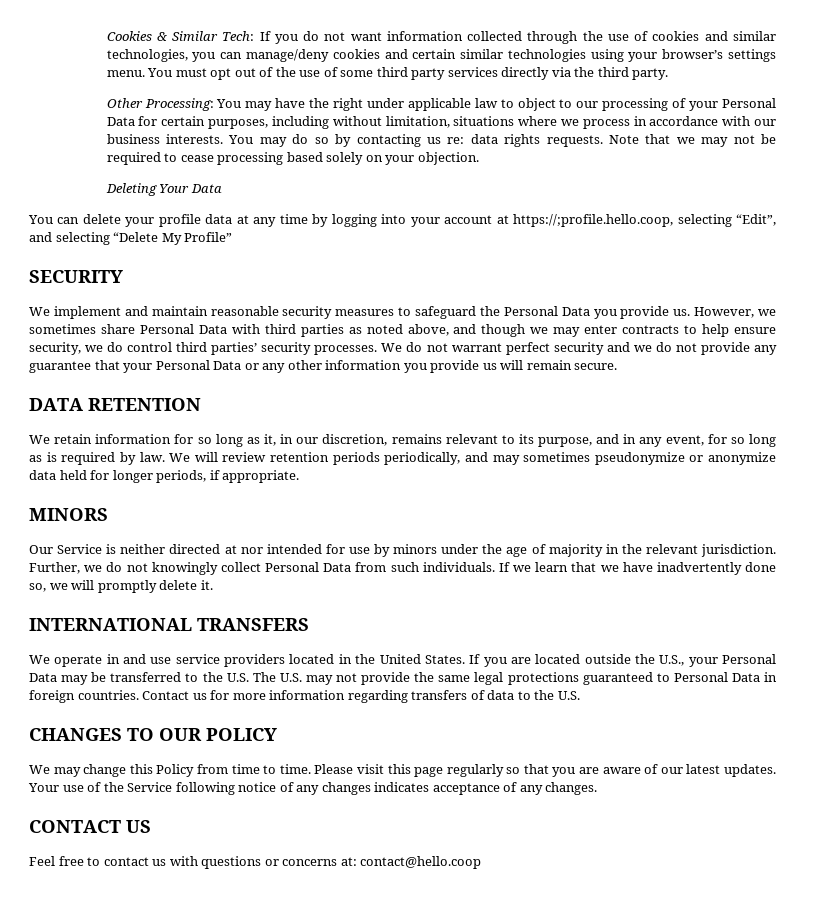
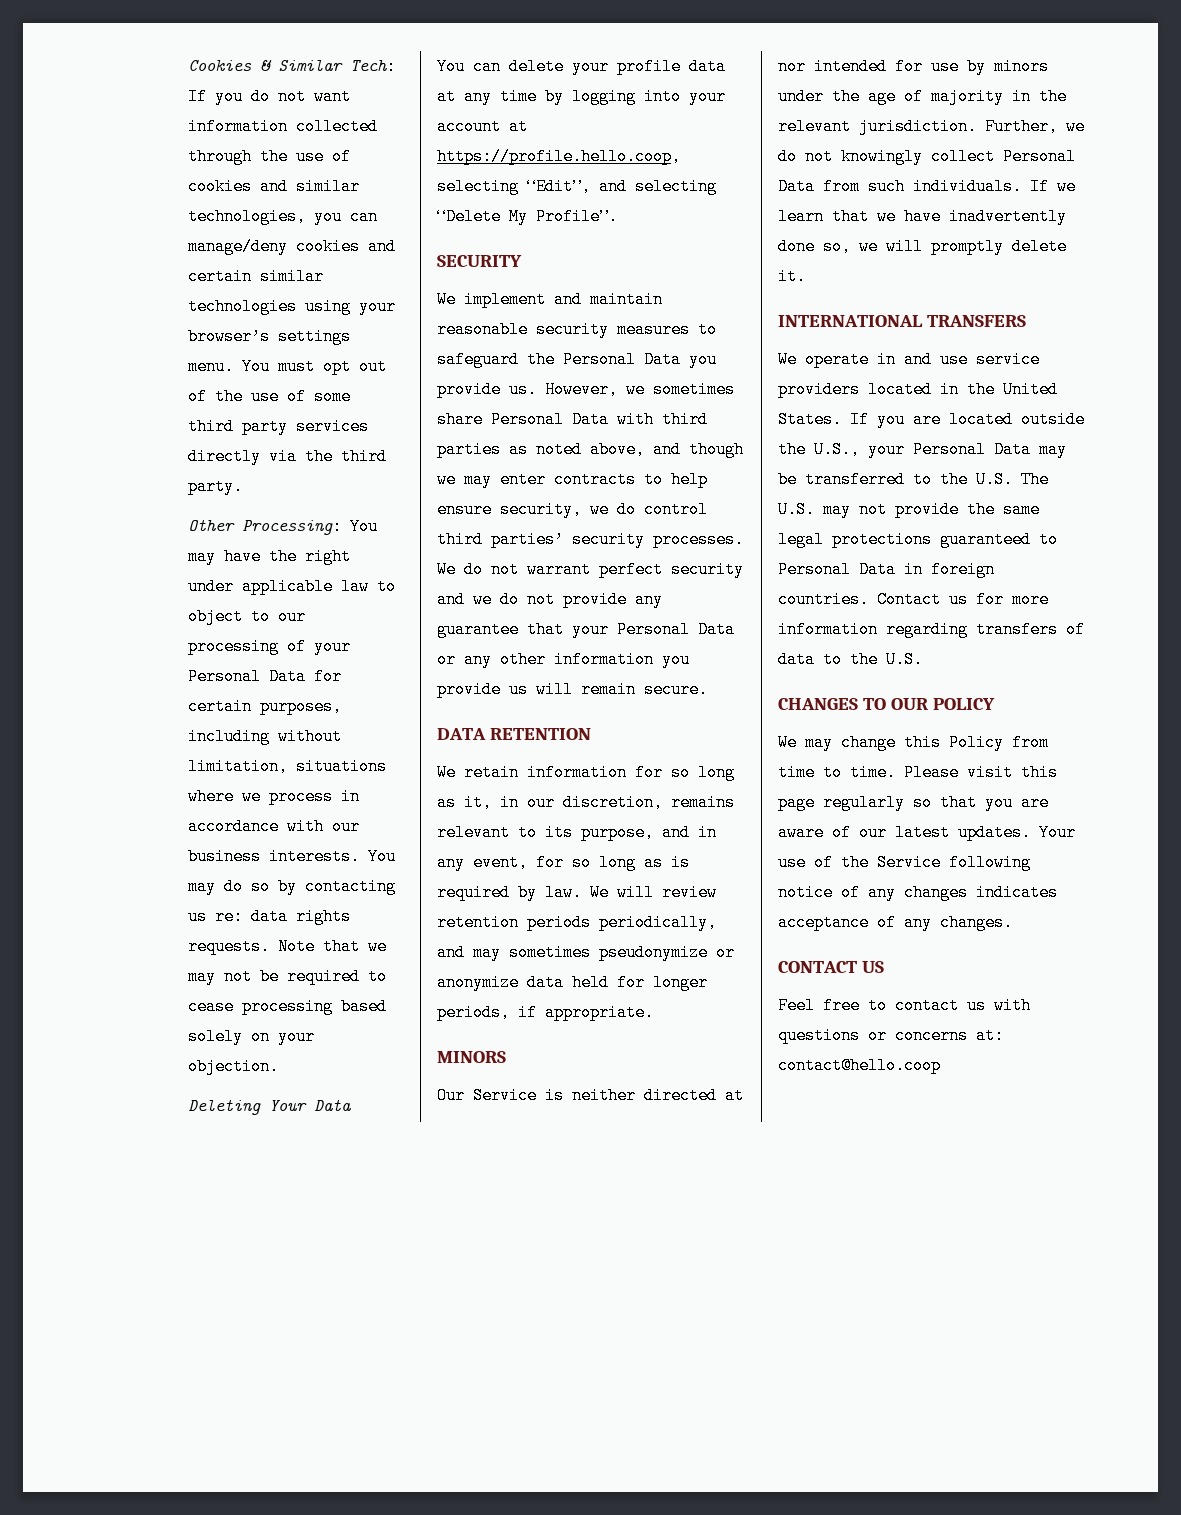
[513,214,674,227] https://;profile.hello.coop, -> [437,148,681,165] https://profile.hello.coop,
[184,232,233,242] Profile” -> [536,208,618,225] Profile”.

